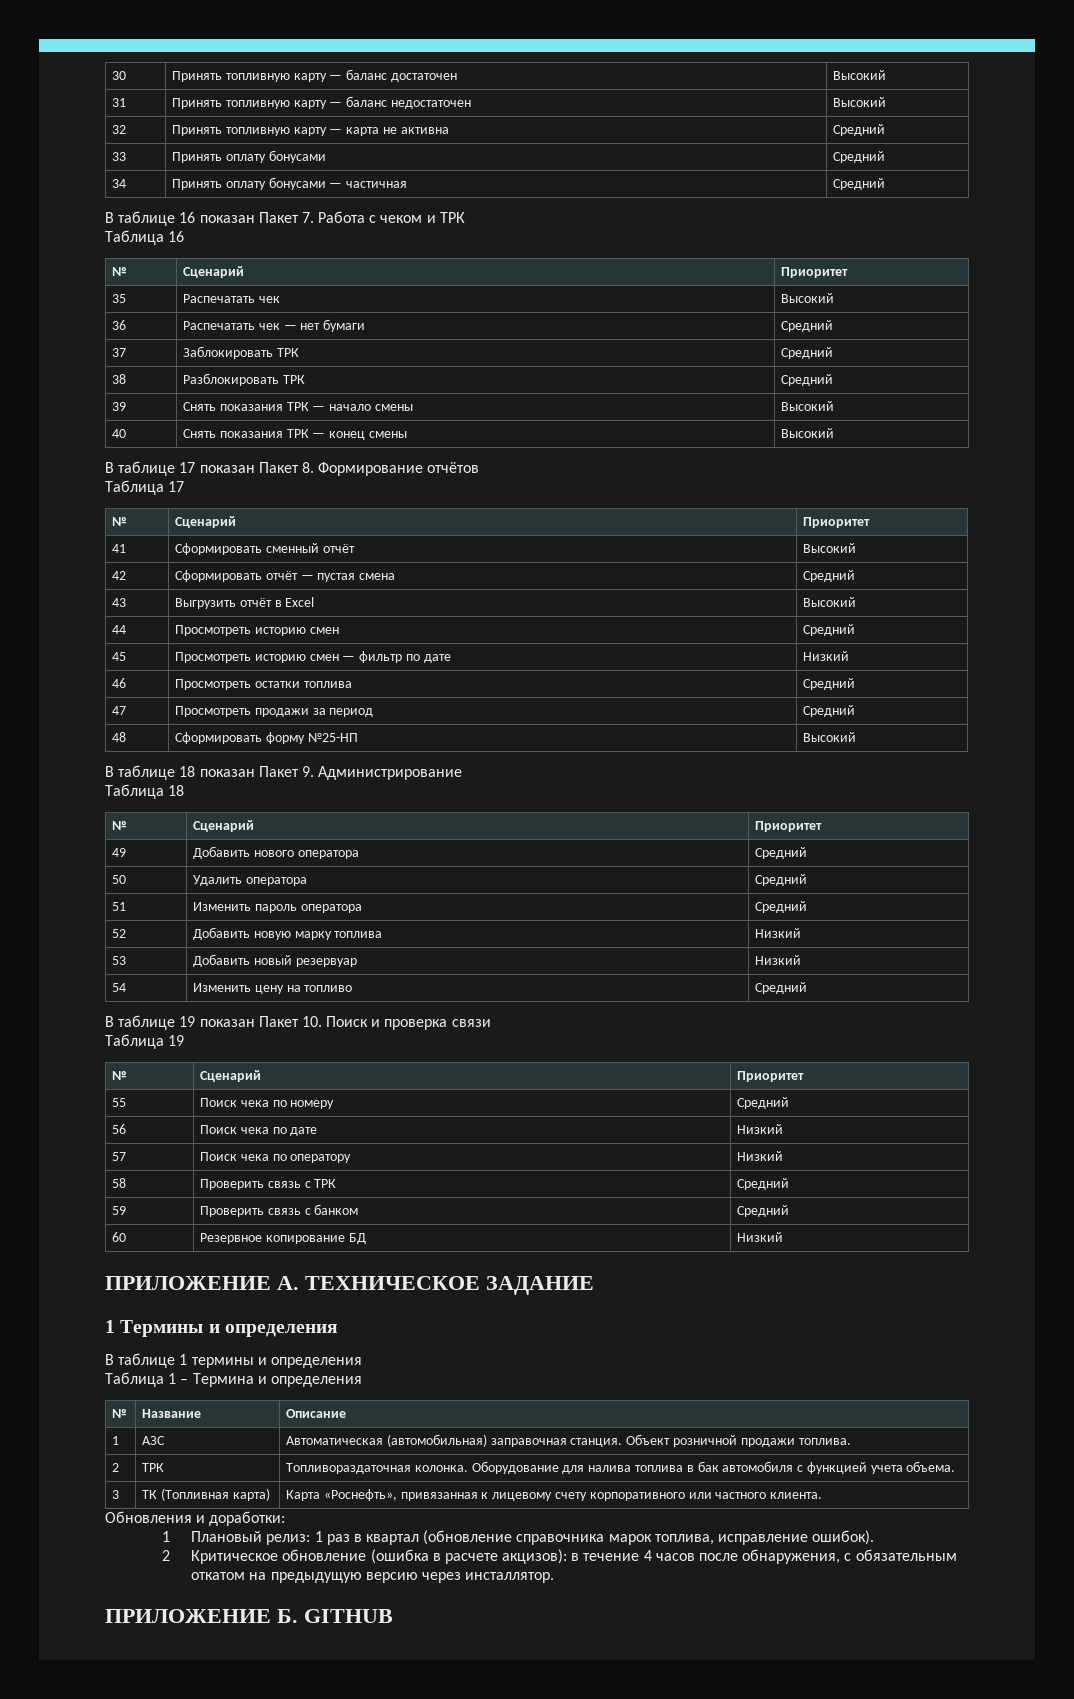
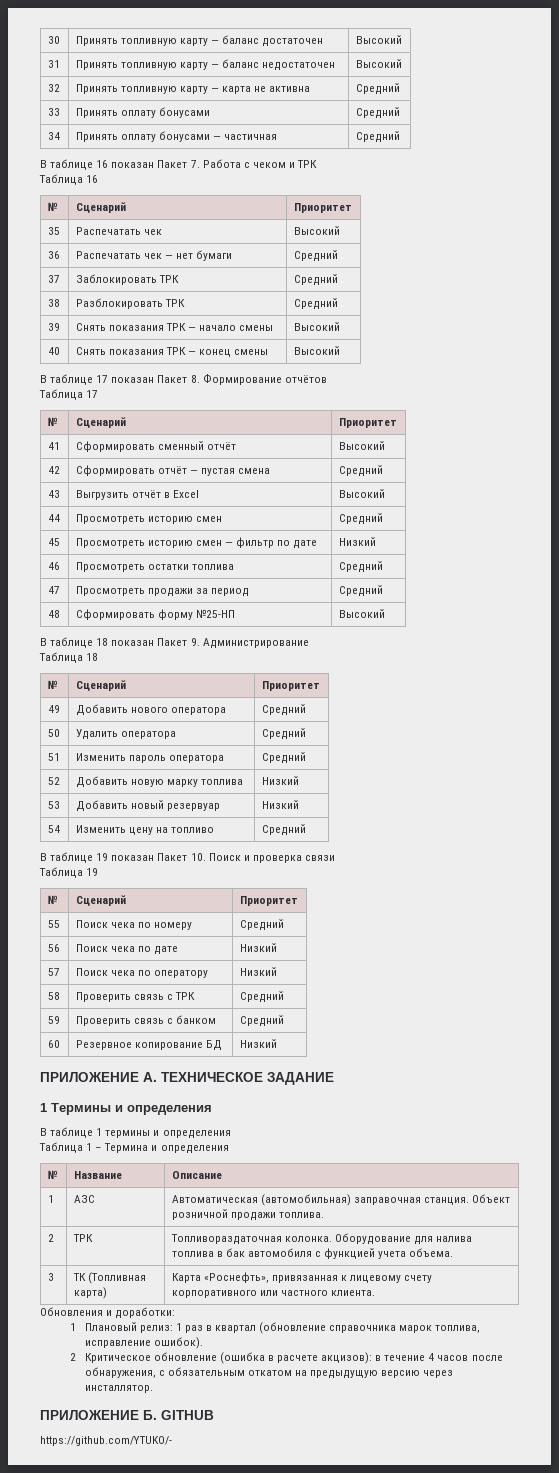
(393, 1616) none -> [40,1436,172,1446] // https://github.com/YTUKO/-

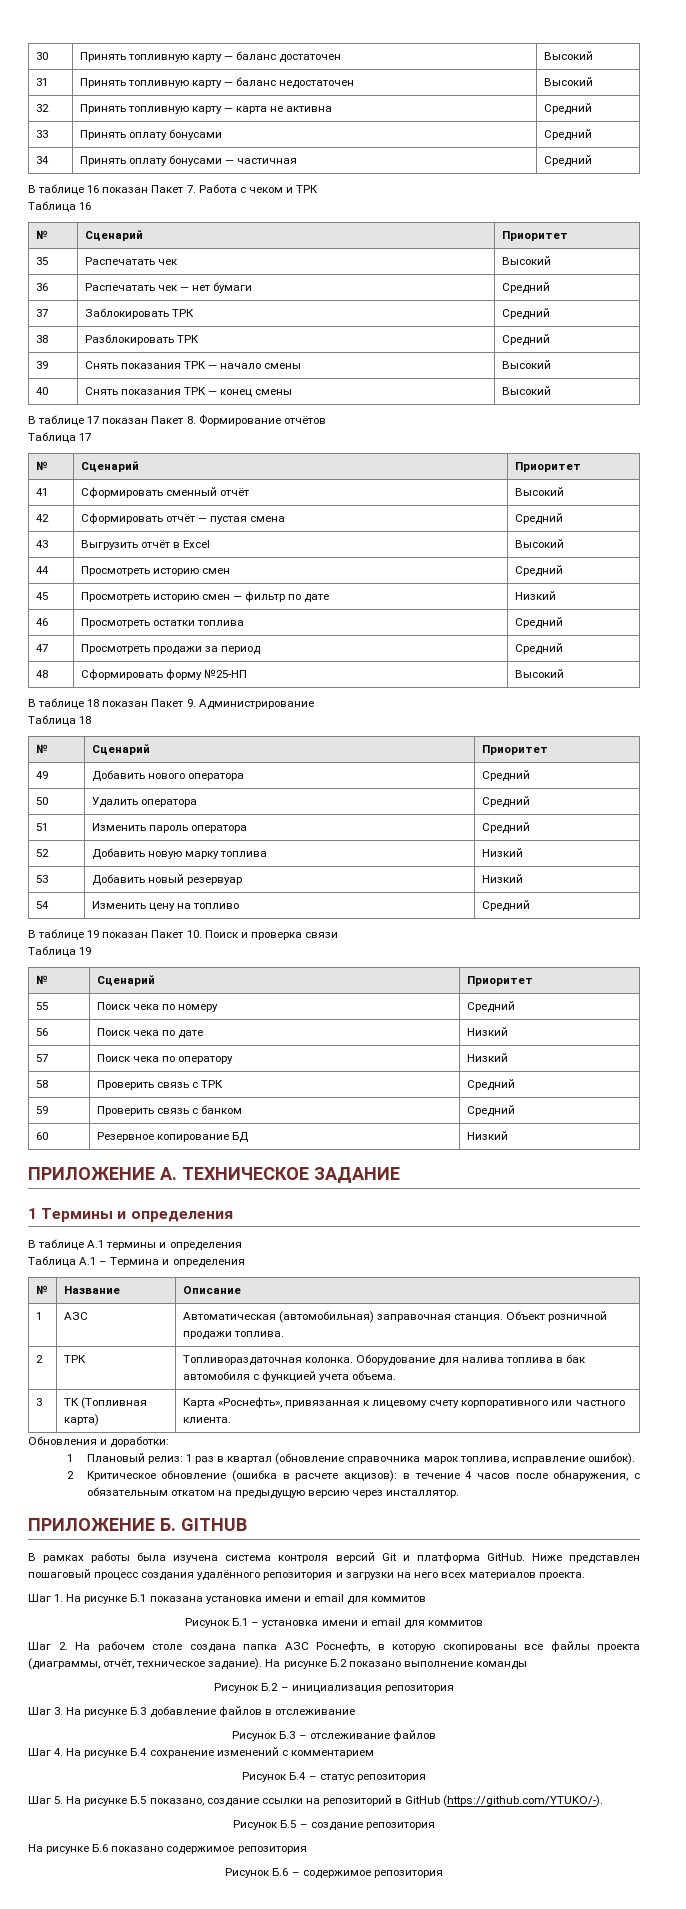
[96,1128,103,1136] 1 -> [87,1240,105,1248] А.1
[86,1143,93,1151] 1 -> [79,1257,97,1265] А.1
[40,1436,172,1446] https://github.com/YTUKO/- -> [28,1552,641,1564] [28,1569,586,1581] [28,1594,427,1605] [185,1618,483,1629] [28,1641,640,1653] [28,1658,527,1670] [214,1683,454,1693] [28,1706,355,1718] [232,1730,436,1741] [28,1747,374,1758] [242,1772,426,1782] [28,1795,604,1807] [233,1820,435,1831] [28,1844,307,1855] [225,1868,443,1879] В рамках работы была изучена система контроля версий Git и платформа GitHub. Ниже представлен пошаговый процесс создания удалённого репозитория и загрузки на него всех материалов проекта. // Шаг 1. На рисунке Б.1 показана установка имени и email для коммитов // Рисунок Б.1 – установка имени и email для коммитов // Шаг 2. На рабочем столе создана папка АЗС Роснефть, в которую скопированы все файлы проекта (диаграммы, отчёт, техническое задание). На рисунке Б.2 показано выполнение команды // Рисунок Б.2 – инициализация репозитория // Шаг 3. На рисунке Б.3 добавление файлов в отслеживание // Рисунок Б.3 – отслеживание файлов // Шаг 4. На рисунке Б.4 сохранение изменений с комментарием // Рисунок Б.4 – статус репозитория // Шаг 5. На рисунке Б.5 показано, создание ссылки на репозиторий в GitHub (https://github.com/YTUKO/-). // Рисунок Б.5 – создание репозитория // На рисунке Б.6 показано содержимое репозитория // Рисунок Б.6 – содержимое репозитория

